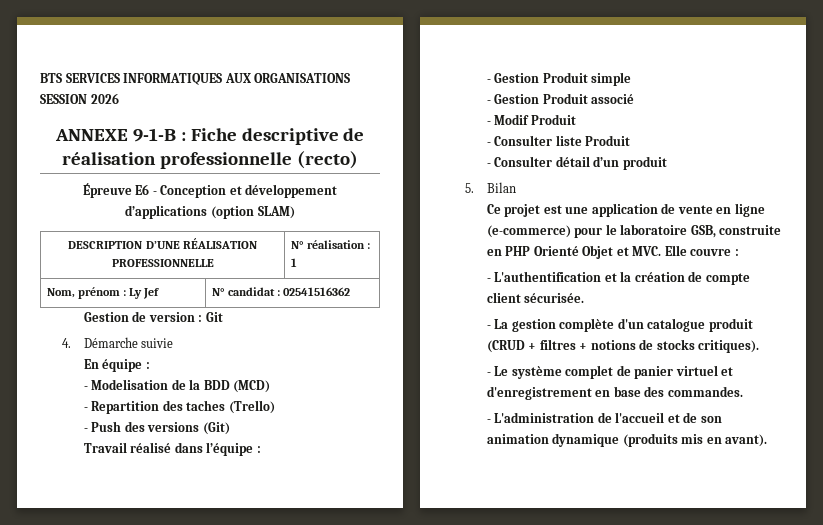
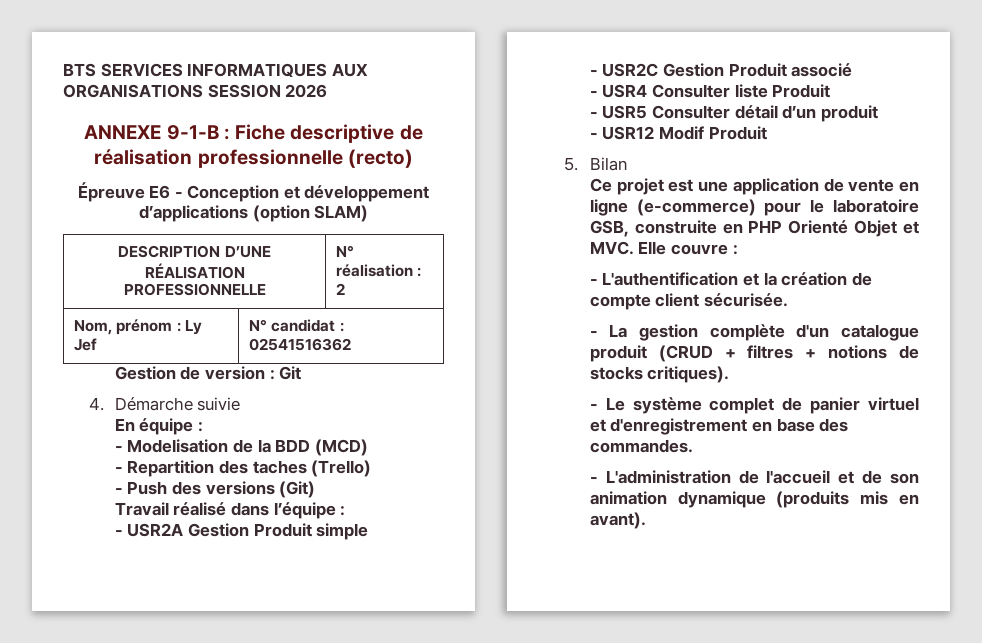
[290,258,297,267] 1 -> [336,283,346,295] 2
(491, 81) none -> [127,523,184,537] USR2A
(491, 102) none -> [602,63,659,77] USR2C
[494,114,576,125] [486,142,491,146] Modif Produit // - -> [602,84,648,98] USR4
(491, 165) none -> [602,105,648,119] USR5
(667, 163) none -> [589,126,767,140] // - USR12 Modif Produit

